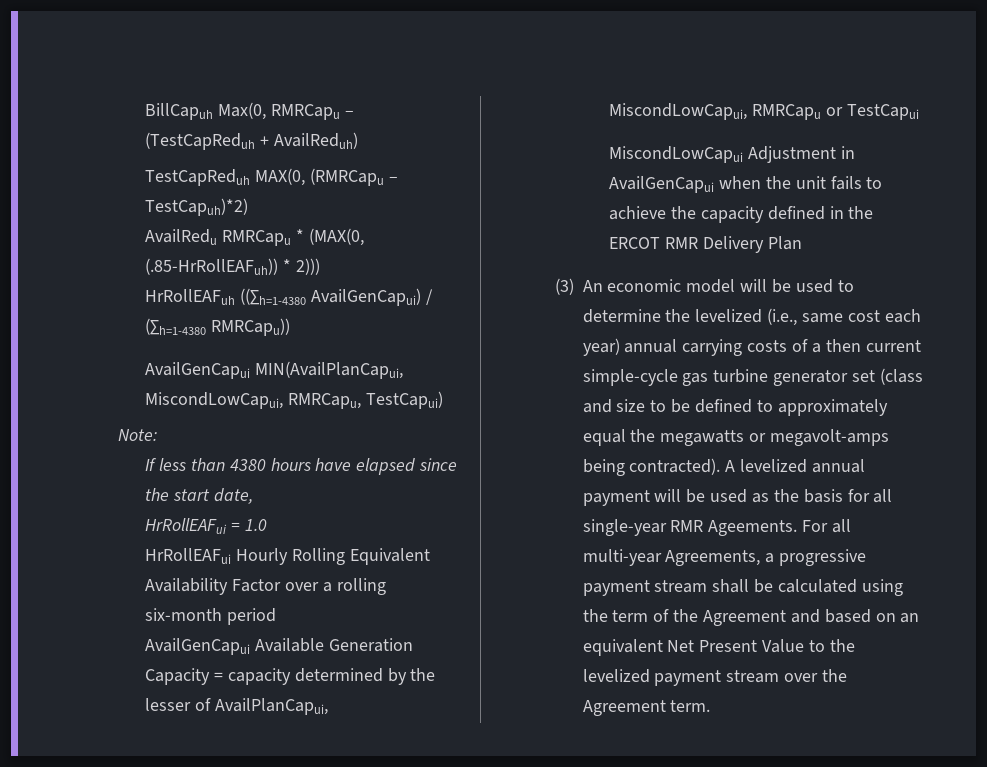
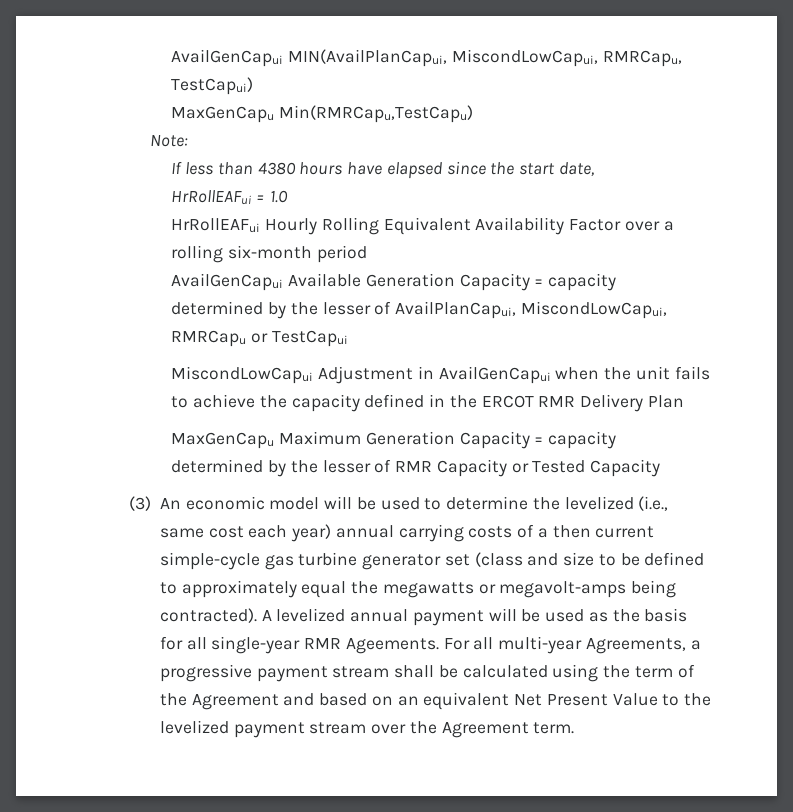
[145,102,354,120] [145,132,358,150] [145,168,398,186] [145,198,249,216] [145,228,364,246] [145,258,320,275] [145,288,433,306] [145,318,290,336] BillCapuh Max(0, RMRCapu – (TestCapReduh + AvailReduh) // TestCapReduh MAX(0, (RMRCapu – TestCapuh)*2) // AvailRedu RMRCapu * (MAX(0, (.85-HrRollEAFuh)) * 2))) // HrRollEAFuh ((∑h=1-4380 AvailGenCapui) / (∑h=1-4380 RMRCapu)) // -> (171, 58) none
(443, 400) none -> [171,105,474,123] // MaxGenCapu Min(RMRCapu,TestCapu)
(802, 243) none -> [171,431,617,449] [171,459,661,477] // MaxGenCapu Maximum Generation Capacity = capacity determined by the lesser of RMR Capacity or Tested Capacity

